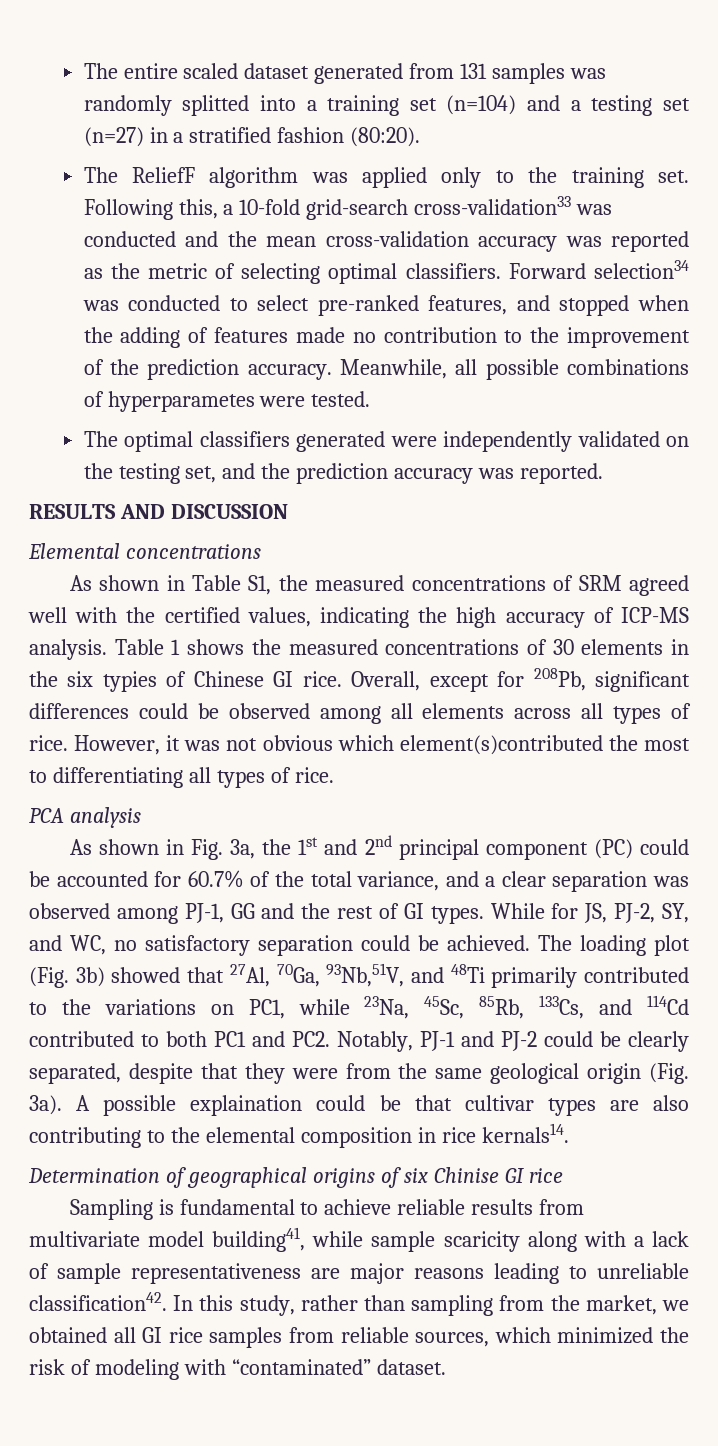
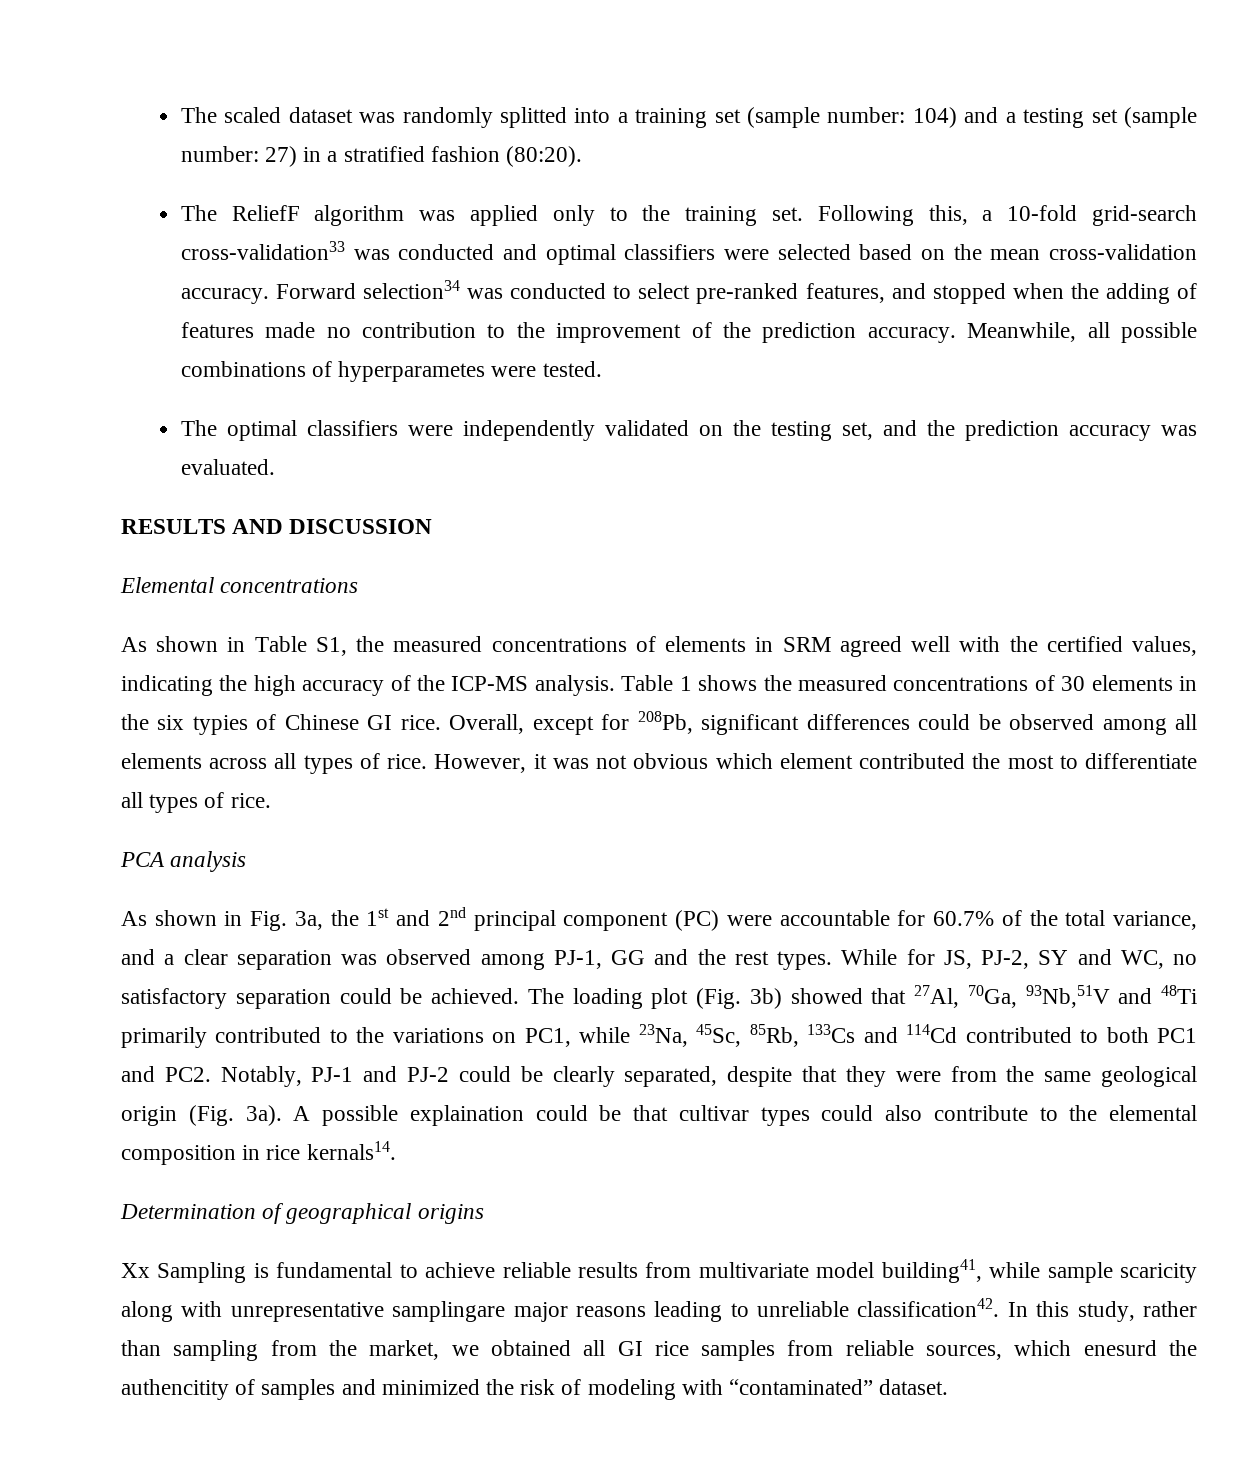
[83,63,178,79] The entire -> [180,107,217,123] The
[314,63,566,84] generated from 131 samples -> (353, 115) none
[446,95,517,115] (n=104) -> [747,107,957,128] (sample number: 104)
[83,127,144,147] (n=27) -> [1124,107,1198,128] [180,146,298,167] (sample number: 27)
[227,231,689,252] [83,263,501,284] the mean cross-validation accuracy was reported as the metric of selecting optimal classifiers. -> [545,244,1197,265] [180,288,269,304] optimal classifiers were selected based on the mean cross-validation accuracy.
[296,431,386,452] generated -> (398, 428) none
[520,463,604,484] reported. -> [180,459,275,475] evaluated.
(574, 583) none -> [665,636,774,652] elements in
(614, 615) none -> [417,675,446,691] the
[399,735,603,755] element(s)contributed -> [779,753,966,769] element contributed
[52,767,183,788] differentiating -> [1085,753,1197,769] differentiate
[639,839,689,855] [29,871,148,887] could be accounted -> [726,910,890,926] were accountable
[378,903,424,919] of GI -> (769, 958) none
[662,903,689,923] SY, -> [1038,950,1069,965] SY
[326,963,405,987] 93Nb,51V, -> [1025,985,1110,1008] 93Nb,51V
[539,995,585,1019] 133Cs, -> [807,1024,856,1043] 133Cs
[609,1095,690,1111] [29,1127,141,1148] are also contributing -> [821,1105,1028,1121] could also contribute
[380,1167,563,1188] of six Chinise GI rice // -> [121,1263,150,1278] // Xx
[633,1231,689,1247] [29,1263,340,1284] a lack of sample representativeness are -> [230,1301,506,1322] unrepresentative samplingare
(551, 1335) none -> [1083,1340,1197,1356] [121,1379,376,1400] enesurd the authencitity of samples and

